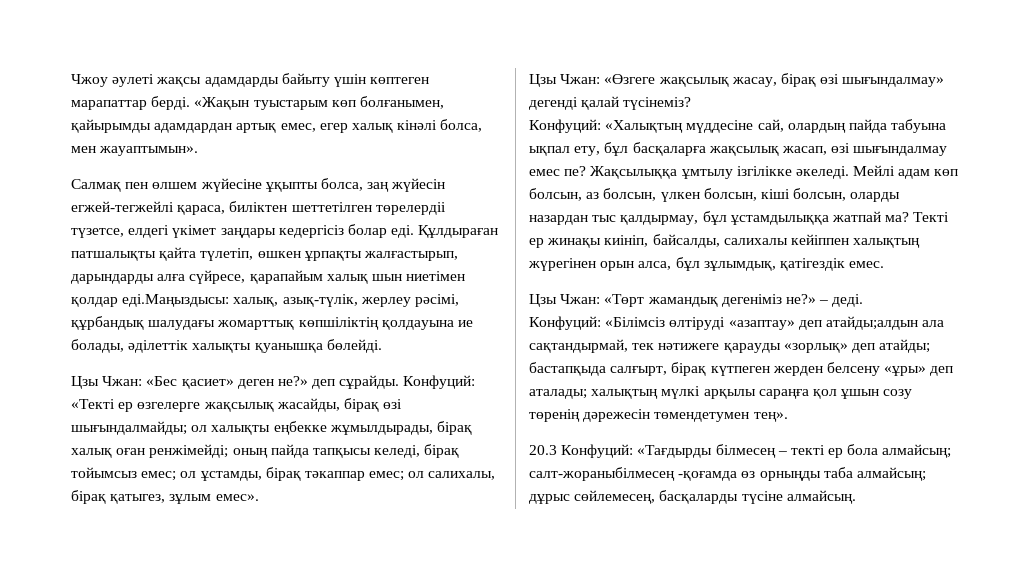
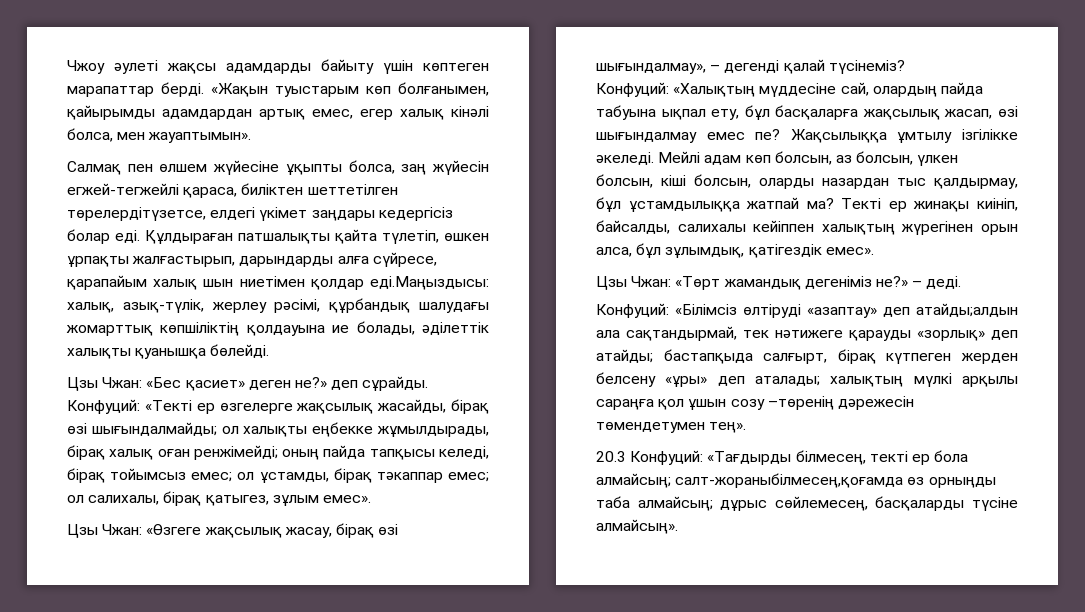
[375,202,446,215] [71,228,124,238] төрелердіі түзетсе, -> [67,207,206,221] төрелердітүзетсе,
[842,77,945,87] шығындалмау» -> [596,63,721,74] шығындалмау», –
[849,261,885,268] емес. -> [825,247,874,255] емес».
[529,409,580,422] төренің -> [767,396,834,410] –төренің
[715,444,787,458] білмесең – -> [795,450,866,465] білмесең,
[529,467,738,481] салт-жораныбілмесең -қоғамда -> [675,473,904,488] салт-жораныбілмесең,қоғамда
[786,490,856,504] алмайсың. -> [596,519,678,534] алмайсың».

